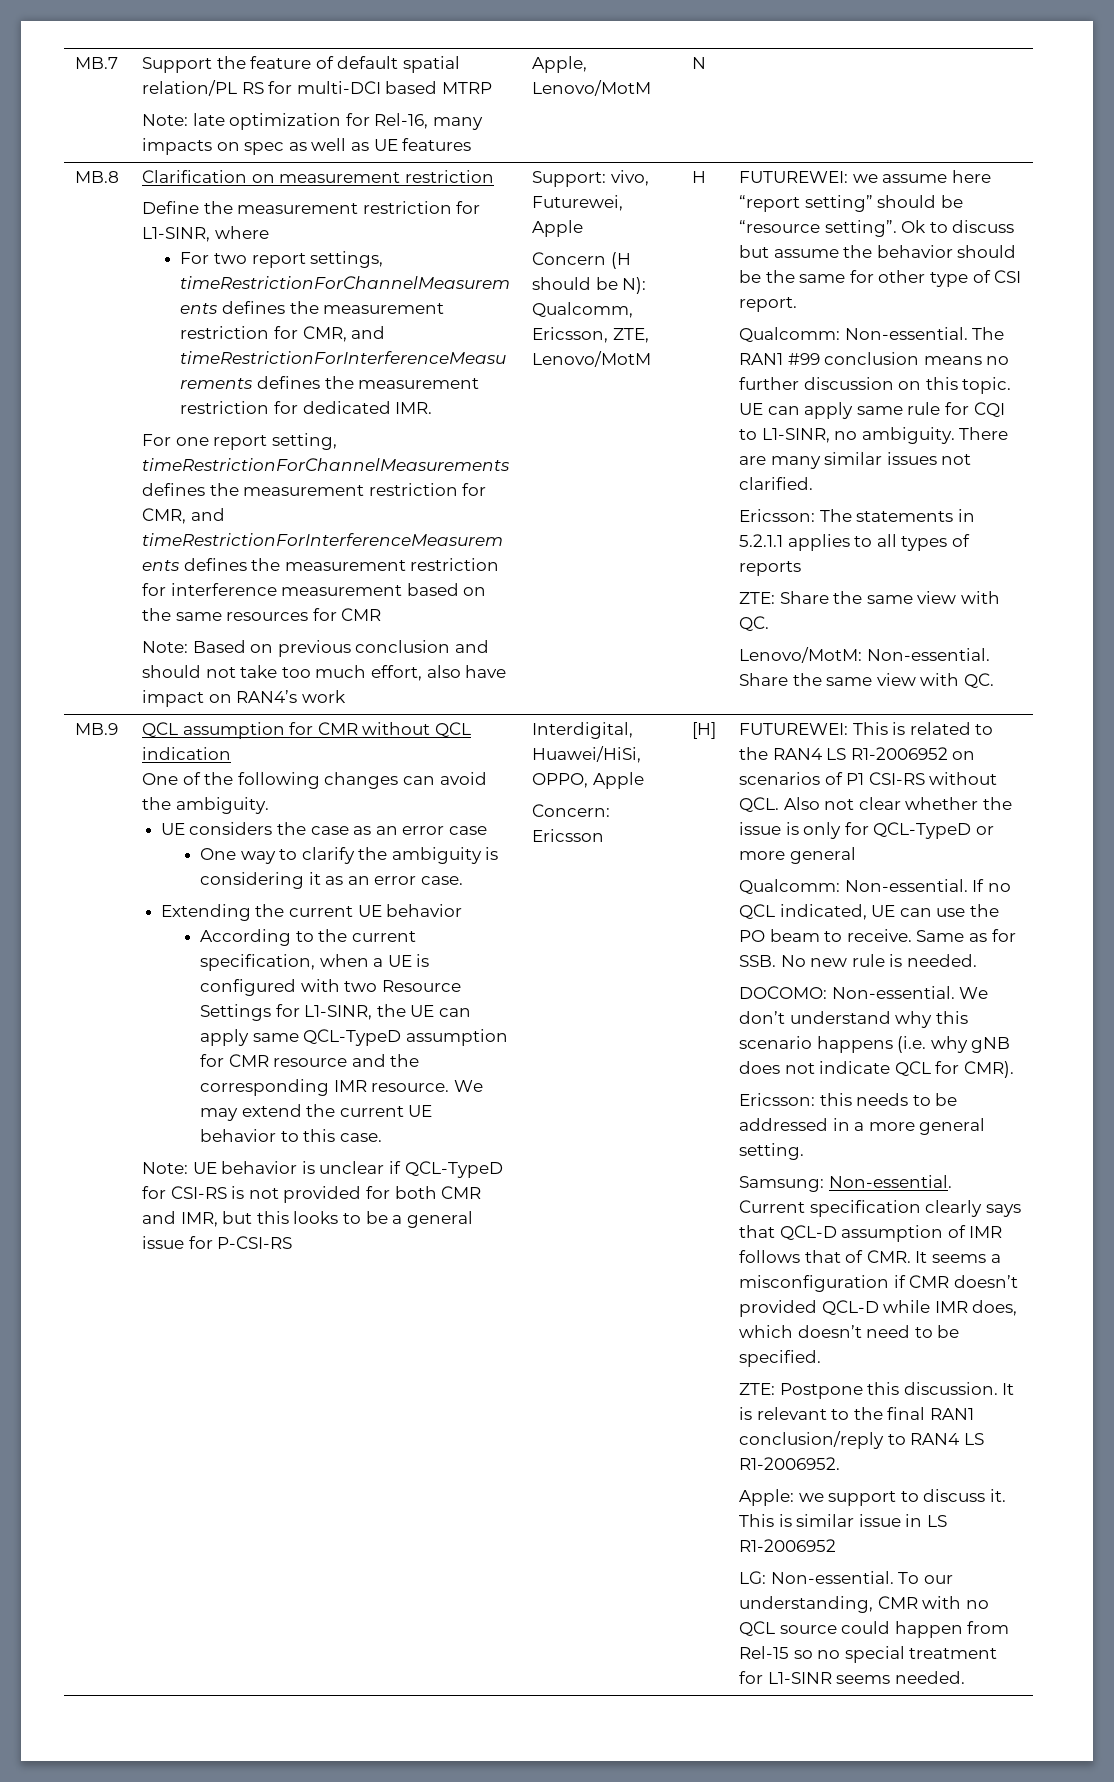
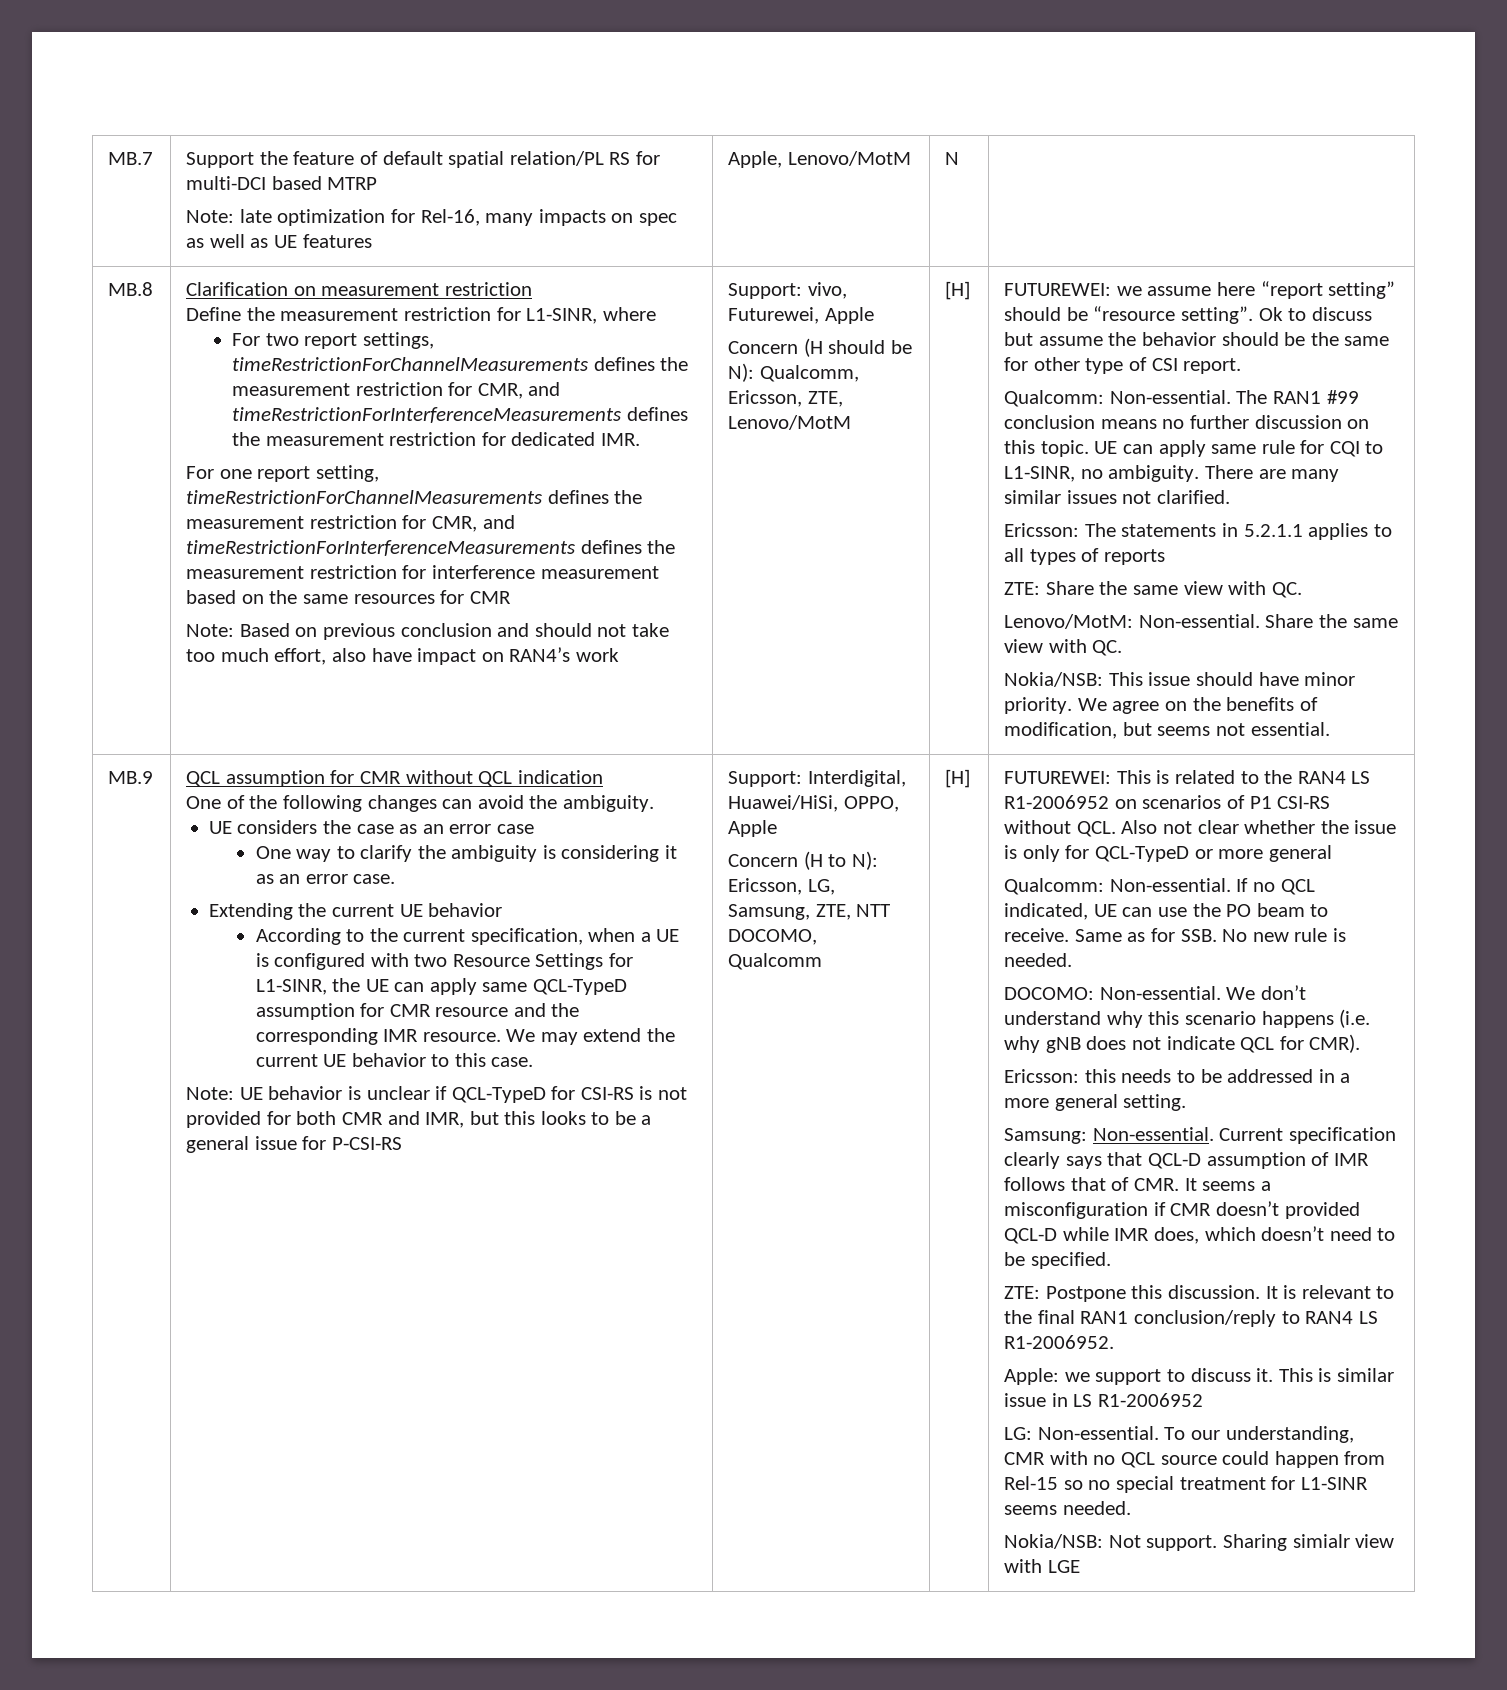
[692,171,707,183] H -> [945,281,971,300] [H]
(995, 681) none -> [1004,672,1356,687] [1004,697,1318,714] [1004,722,1330,739] // Nokia/NSB: This issue should have minor priority. We agree on the benefits of modification, but seems not essential.
(293, 1242) none -> [728,771,803,787] Support:
[532,804,611,817] [532,829,605,842] Concern: Ericsson -> [728,851,879,870] [728,878,835,895] [728,904,891,920] [728,929,818,945] [728,953,823,970] Concern (H to N): Ericsson, LG, Samsung, ZTE, NTT DOCOMO, Qualcomm
(965, 1677) none -> [1004,1534,1395,1551] [1004,1559,1080,1573] // Nokia/NSB: Not support. Sharing simialr view with LGE

